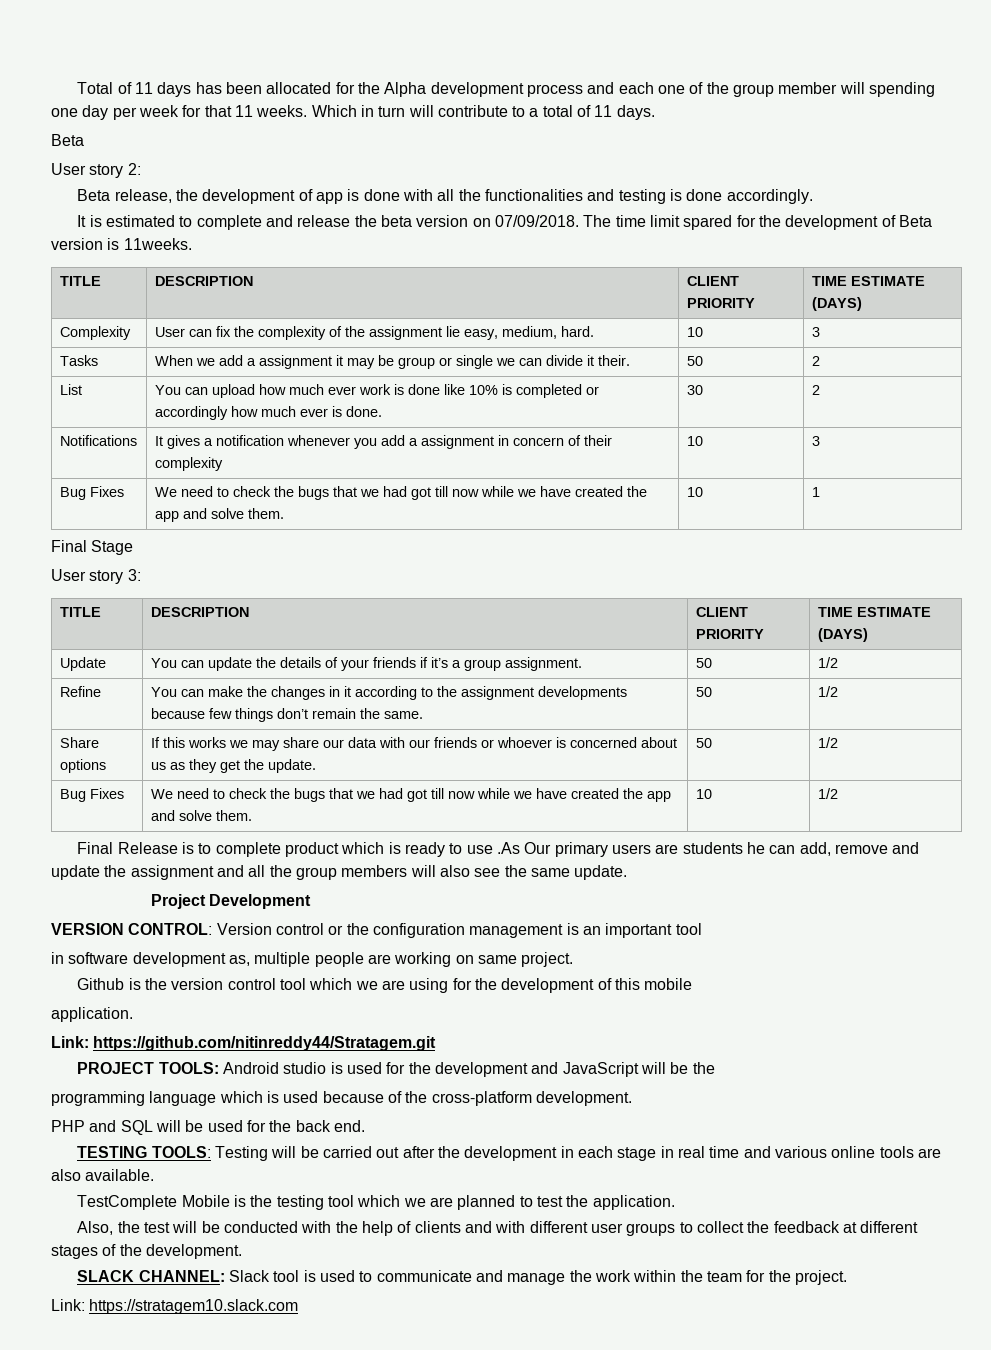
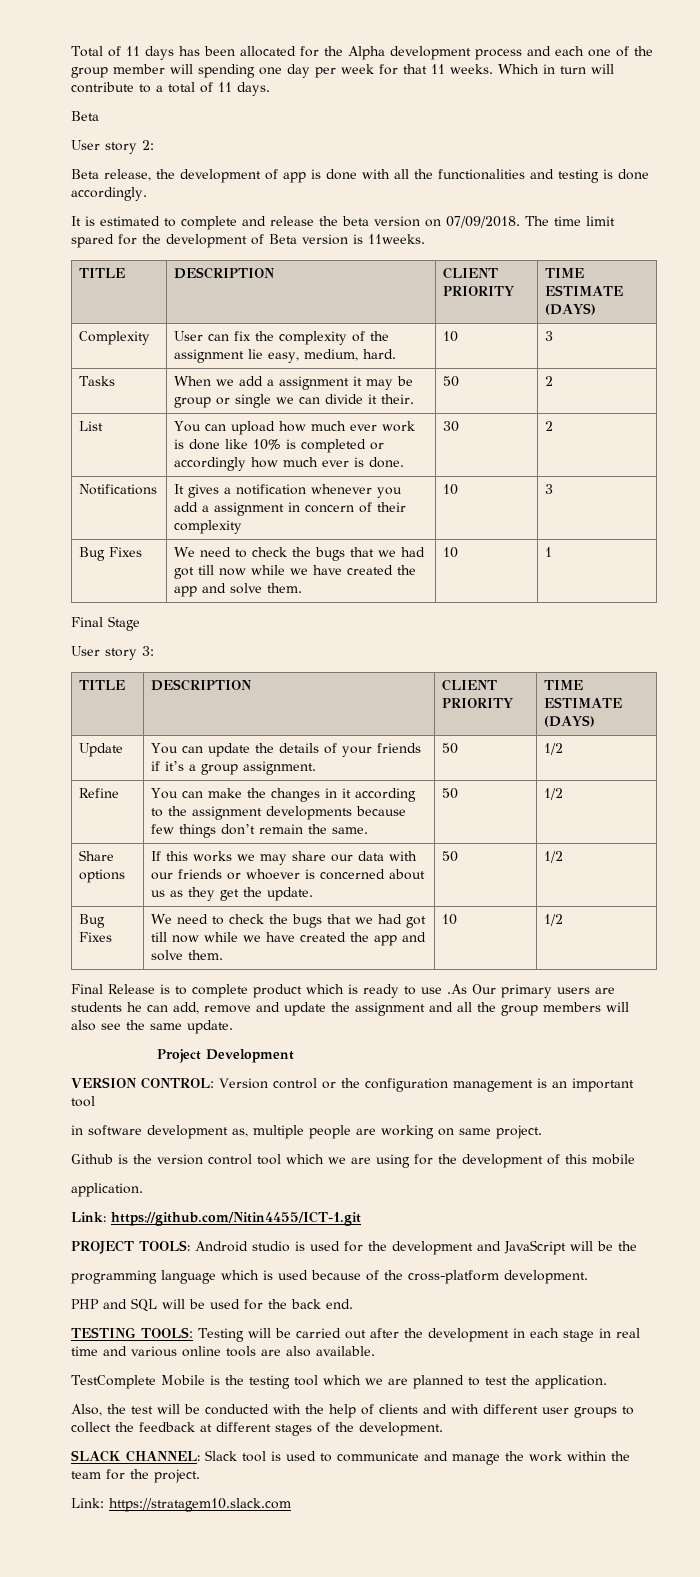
[93,1036,437,1051] https://github.com/nitinreddy44/Stratagem.git -> [111,1211,361,1226] https://github.com/Nitin4455/ICT-1.git

